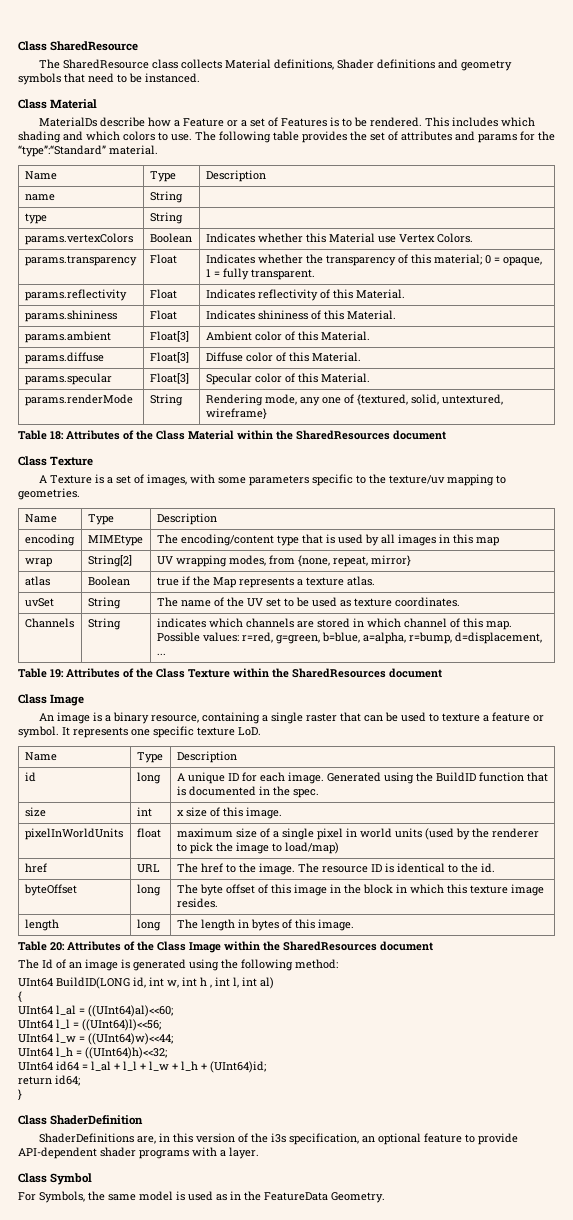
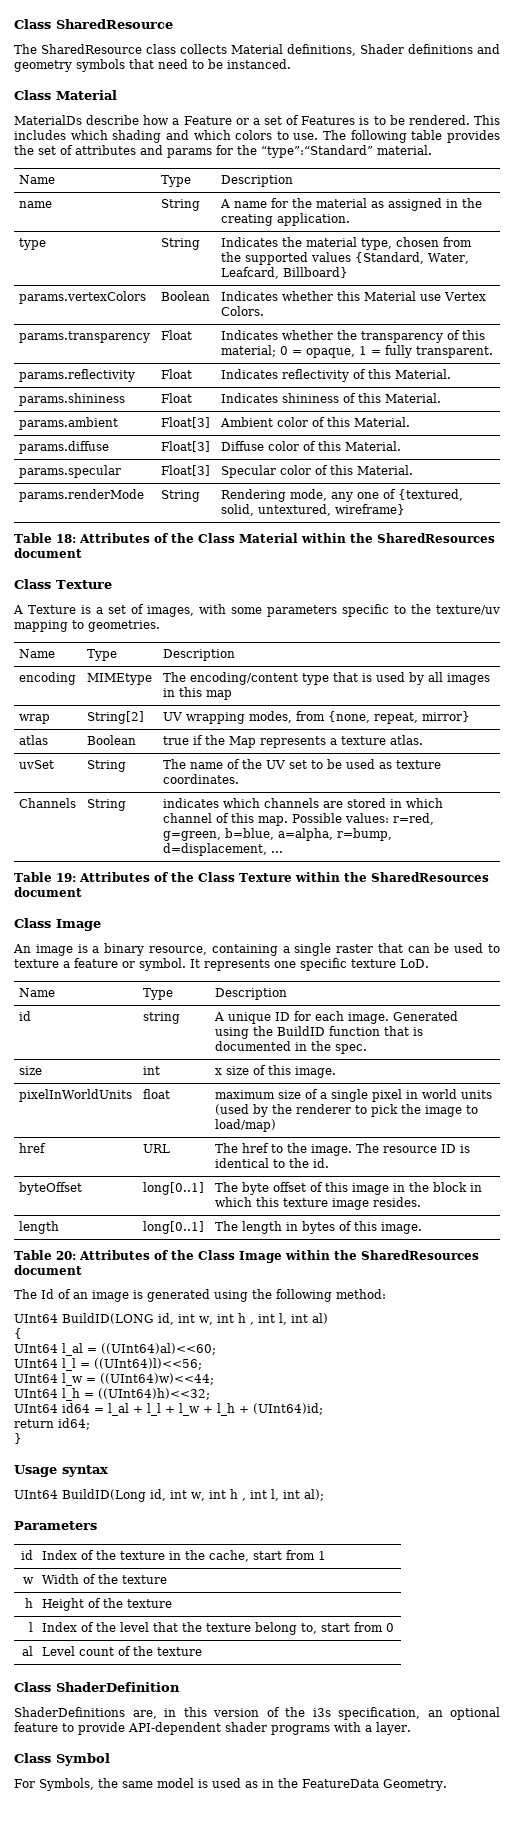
[24,213,47,224] [149,212,183,224] // type | String | -> [220,198,483,211] [221,213,351,226] [19,238,47,250] [161,238,201,250] [221,237,473,250] [221,252,470,265] [221,267,349,279] A name for the material as assigned in the creating application. // type | String | Indicates the material type, chosen from the supported values {Standard, Water, Leafcard, Billboard}
[136,772,161,784] long -> [143,1012,181,1024] string
[136,884,161,896] long -> [143,1182,205,1195] long[0..1]
[136,919,161,931] long -> [143,1221,205,1234] long[0..1]
(22, 1094) none -> [14,1465,108,1477] [14,1489,324,1502] [14,1521,97,1530] [20,1550,33,1560] [42,1550,327,1562] [22,1577,34,1584] [42,1574,168,1584] [24,1598,33,1608] [42,1598,173,1611] [28,1622,33,1632] [42,1622,395,1635] [21,1646,33,1656] [42,1646,203,1656] // Usage syntax // UInt64 BuildID(Long id, int w, int h , int l, int al); // Parameters // id | Index of the texture in the cache, start from 1 // w | Width of the texture // h | Height of the texture // l | Index of the level that the texture belong to, start from 0 // al | Level count of the texture

